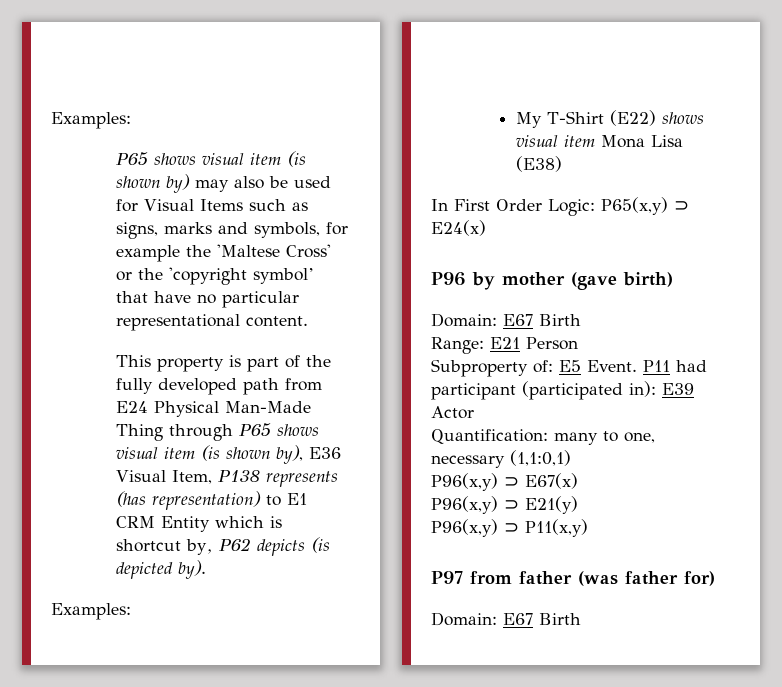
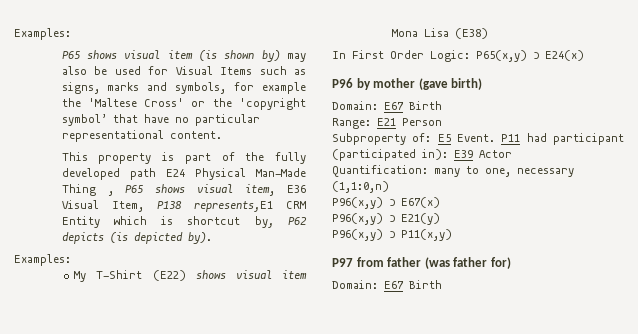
[285,378,323,391] from -> (156, 174) none
[169,423,320,441] [116,445,342,464] [116,470,339,487] [116,491,308,510] through P65 shows visual item (is shown by), E36 Visual Item, P138 represents (has representation) to E1 -> [107,184,306,196] [61,200,273,212] , P65 shows visual item, E36 Visual Item, P138 represents,E1
[510,450,571,466] (1,1:0,1) -> [332,181,389,193] (1,1:0,n)

